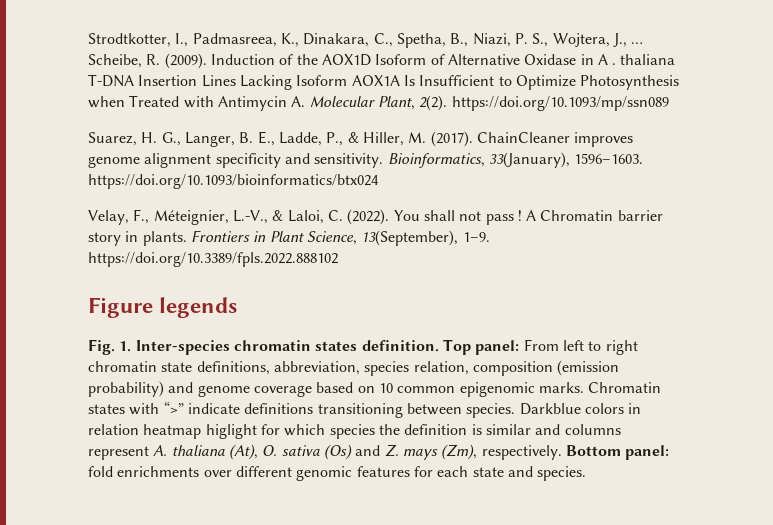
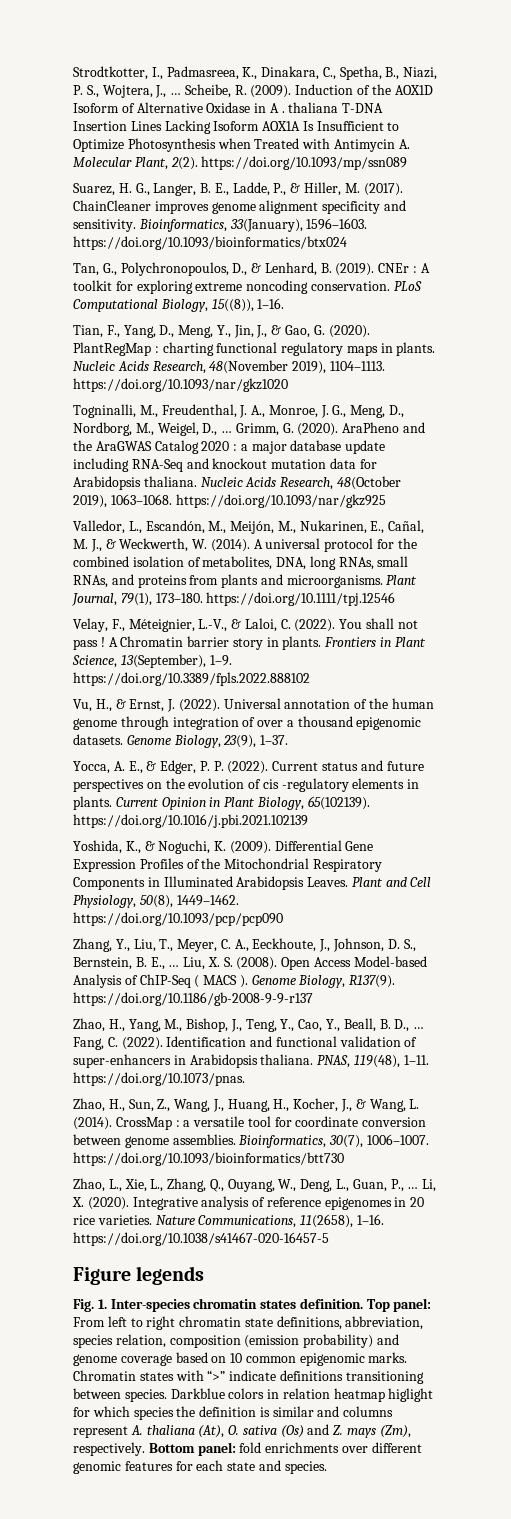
(379, 181) none -> [73,262,430,276] [73,280,422,294] [73,298,285,312] [73,325,370,338] [73,342,436,356] [73,360,385,374] [73,378,288,392] [73,404,405,418] [73,422,426,436] [73,440,386,454] [73,458,377,472] [73,476,401,490] [73,494,386,508] [73,520,425,534] [73,538,417,552] [73,556,409,570] [73,574,418,588] [72,592,396,606] // Tan, G., Polychronopoulos, D., & Lenhard, B. (2019). CNEr : A toolkit for exploring extreme noncoding conservation. PLoS Computational Biology, 15((8)), 1–16. // Tian, F., Yang, D., Meng, Y., Jin, J., & Gao, G. (2020). PlantRegMap : charting functional regulatory maps in plants. Nucleic Acids Research, 48(November 2019), 1104–1113. https://doi.org/10.1093/nar/gkz1020 // Togninalli, M., Freudenthal, J. A., Monroe, J. G., Meng, D., Nordborg, M., Weigel, D., … Grimm, G. (2020). AraPheno and the AraGWAS Catalog 2020 : a major database update including RNA-Seq and knockout mutation data for Arabidopsis thaliana. Nucleic Acids Research, 48(October 2019), 1063–1068. https://doi.org/10.1093/nar/gkz925 // Valledor, L., Escandón, M., Meijón, M., Nukarinen, E., Cañal, M. J., & Weckwerth, W. (2014). A universal protocol for the combined isolation of metabolites, DNA, long RNAs, small RNAs, and proteins from plants and microorganisms. Plant Journal, 79(1), 173–180. https://doi.org/10.1111/tpj.12546
(338, 259) none -> [73,698,434,712] [73,716,422,730] [73,734,289,748] [73,760,424,774] [73,778,420,792] [73,796,370,810] [73,814,308,828] [73,840,374,854] [73,858,382,872] [73,876,432,890] [73,894,239,908] [73,912,283,926] [73,938,416,952] [73,956,427,970] [73,974,396,988] [73,992,313,1006] [73,1018,425,1032] [73,1036,418,1050] [73,1054,429,1068] [73,1072,245,1086] [73,1098,420,1112] [73,1116,427,1130] [73,1134,429,1148] [73,1152,344,1166] [73,1178,437,1192] [72,1196,425,1210] [73,1214,384,1228] [73,1232,329,1246] // Vu, H., & Ernst, J. (2022). Universal annotation of the human genome through integration of over a thousand epigenomic datasets. Genome Biology, 23(9), 1–37. // Yocca, A. E., & Edger, P. P. (2022). Current status and future perspectives on the evolution of cis -regulatory elements in plants. Current Opinion in Plant Biology, 65(102139). https://doi.org/10.1016/j.pbi.2021.102139 // Yoshida, K., & Noguchi, K. (2009). Differential Gene Expression Profiles of the Mitochondrial Respiratory Components in Illuminated Arabidopsis Leaves. Plant and Cell Physiology, 50(8), 1449–1462. https://doi.org/10.1093/pcp/pcp090 // Zhang, Y., Liu, T., Meyer, C. A., Eeckhoute, J., Johnson, D. S., Bernstein, B. E., … Liu, X. S. (2008). Open Access Model-based Analysis of ChIP-Seq ( MACS ). Genome Biology, R137(9). https://doi.org/10.1186/gb-2008-9-9-r137 // Zhao, H., Yang, M., Bishop, J., Teng, Y., Cao, Y., Beall, B. D., … Fang, C. (2022). Identification and functional validation of super-enhancers in Arabidopsis thaliana. PNAS, 119(48), 1–11. https://doi.org/10.1073/pnas. // Zhao, H., Sun, Z., Wang, J., Huang, H., Kocher, J., & Wang, L. (2014). CrossMap : a versatile tool for coordinate conversion between genome assemblies. Bioinformatics, 30(7), 1006–1007. https://doi.org/10.1093/bioinformatics/btt730 // Zhao, L., Xie, L., Zhang, Q., Ouyang, W., Deng, L., Guan, P., … Li, X. (2020). Integrative analysis of reference epigenomes in 20 rice varieties. Nature Communications, 11(2658), 1–16. https://doi.org/10.1038/s41467-020-16457-5

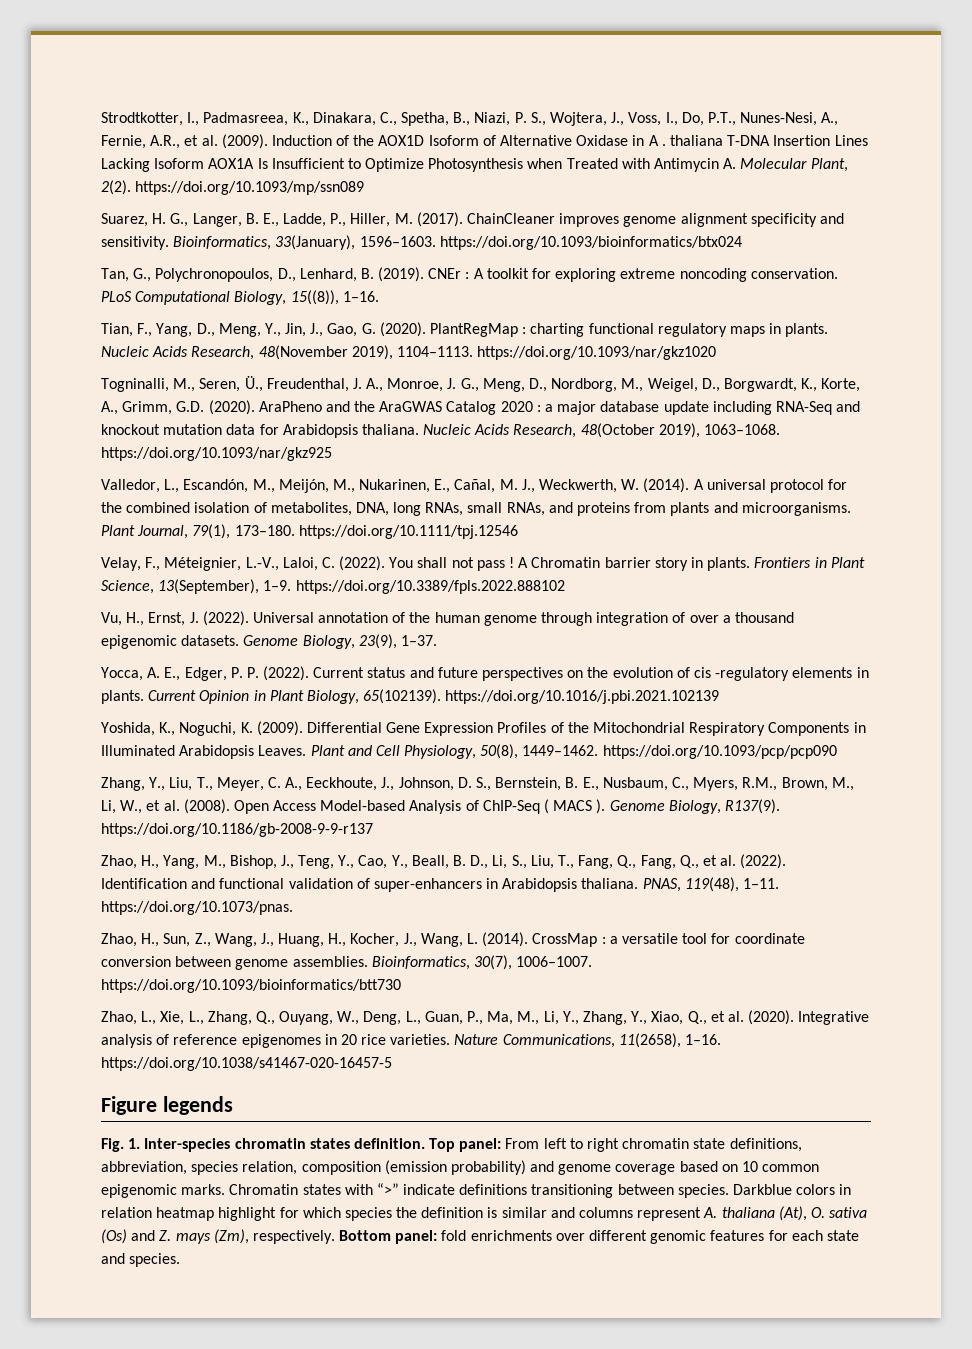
[170,84,247,98] … Scheibe, R. -> [628,112,839,126] [101,135,218,149] Voss, I., Do, P.T., Nunes-Nesi, A., Fernie, A.R., et al.
[290,183,301,193] & -> (347, 220) none
[251,263,262,273] & -> (296, 275) none
[271,325,282,335] & -> (324, 330) none
(158, 411) none -> [199,376,263,392] Seren, Ü.,
[221,423,294,436] … Grimm, G. -> [723,378,861,392] [101,401,205,415] Borgwardt, K., Korte, A., Grimm, G.D.
[105,539,116,549] & -> (535, 486) none
[231,619,242,629] & -> (279, 564) none
[115,699,126,709] & -> (145, 619) none
[146,761,157,771] & -> (181, 674) none
[144,841,155,851] & -> (176, 729) none
[168,957,233,970] … Liu, X. S. -> [602,777,854,791] [101,800,180,814] Nusbaum, C., Myers, R.M., Brown, M., Li, W., et al.
[413,1027,425,1029] [73,1037,118,1050] … Fang, C. -> [492,855,737,869] Li, S., Liu, T., Fang, Q., Fang, Q., et al.
[355,1099,366,1109] & -> (417, 940) none
[407,1179,437,1192] [72,1197,84,1207] … Li, X. -> [487,1011,744,1025] Ma, M., Li, Y., Zhang, Y., Xiao, Q., et al.
[388,1388,434,1402] higlight -> [218,1207,277,1221] highlight

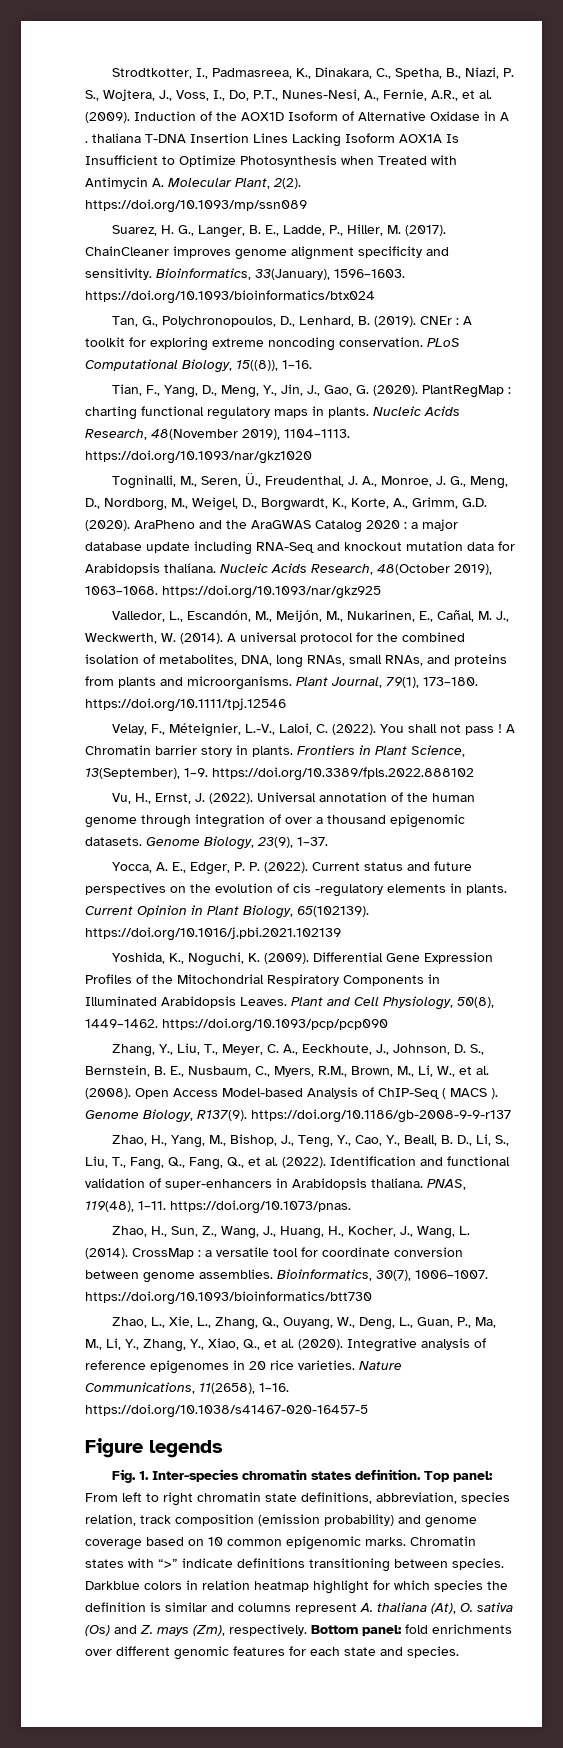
(298, 1168) none -> [140,1515,171,1524] track

